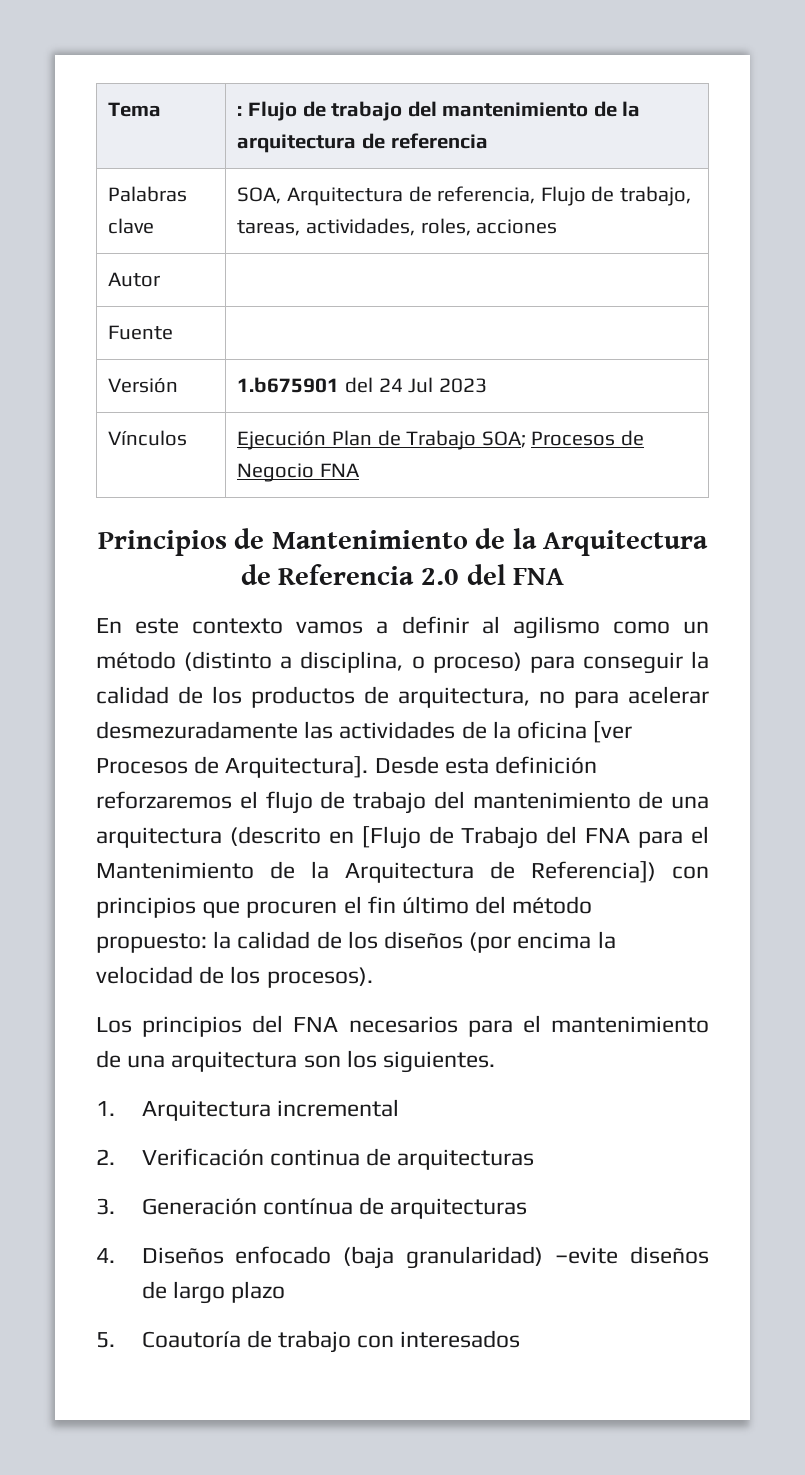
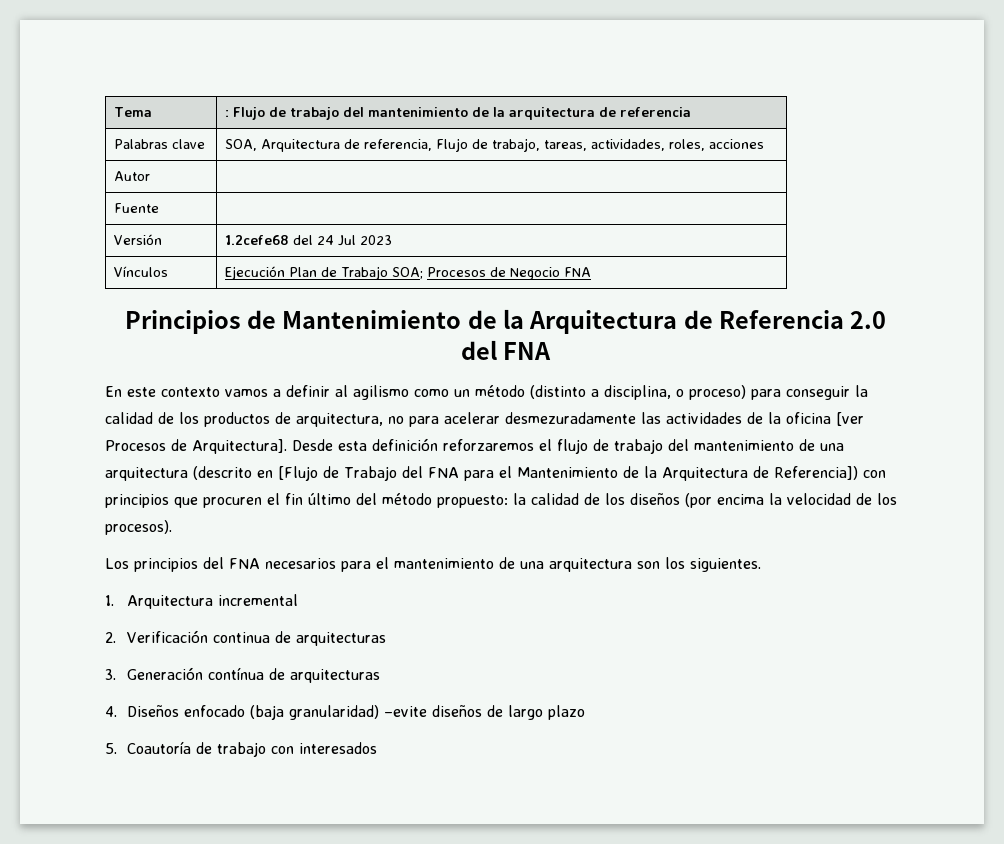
[237,377,340,393] 1.b675901 -> [225,235,290,245] 1.2cefe68

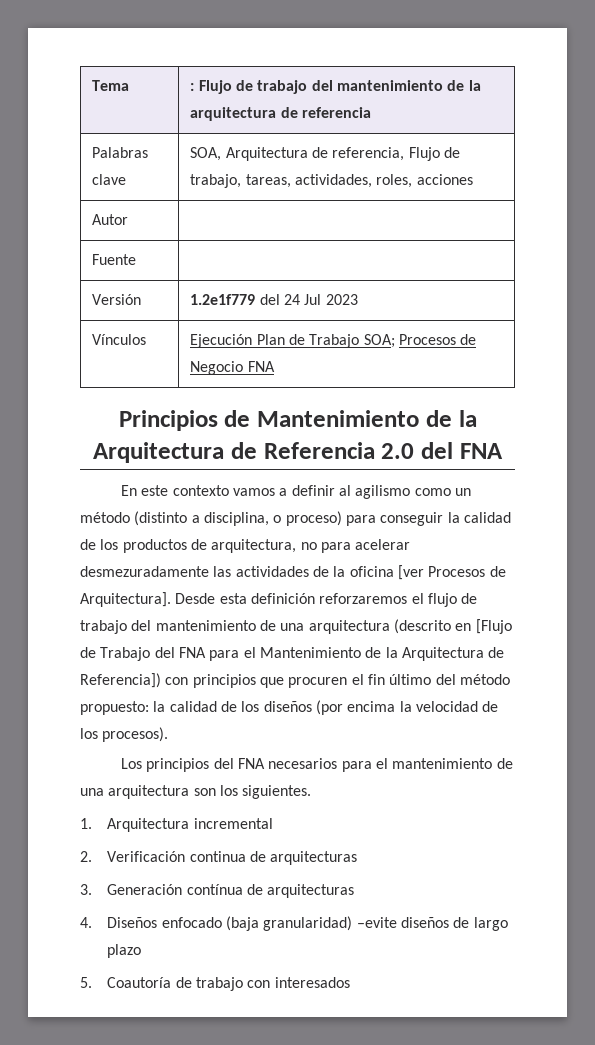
[225,235,290,245] 1.2cefe68 -> [190,294,256,305] 1.2e1f779

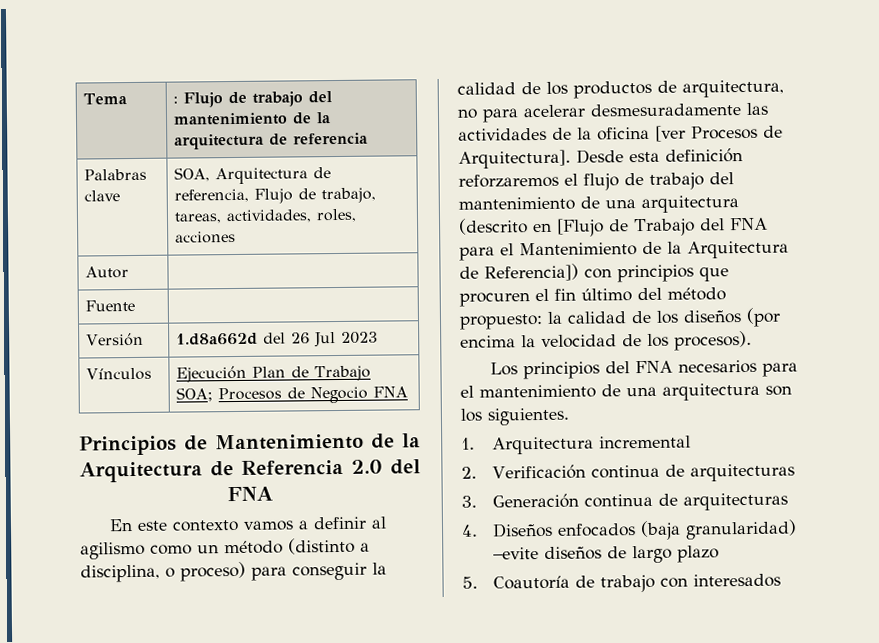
[190,294,300,305] 1.2e1f779 del 24 -> [175,332,310,346] 1.d8a662d del 26
[80,566,209,577] desmezuradamente -> [590,103,741,117] desmesuradamente
[186,884,243,895] contínua -> [583,493,653,508] continua
[161,917,222,928] enfocado -> [556,523,636,537] enfocados

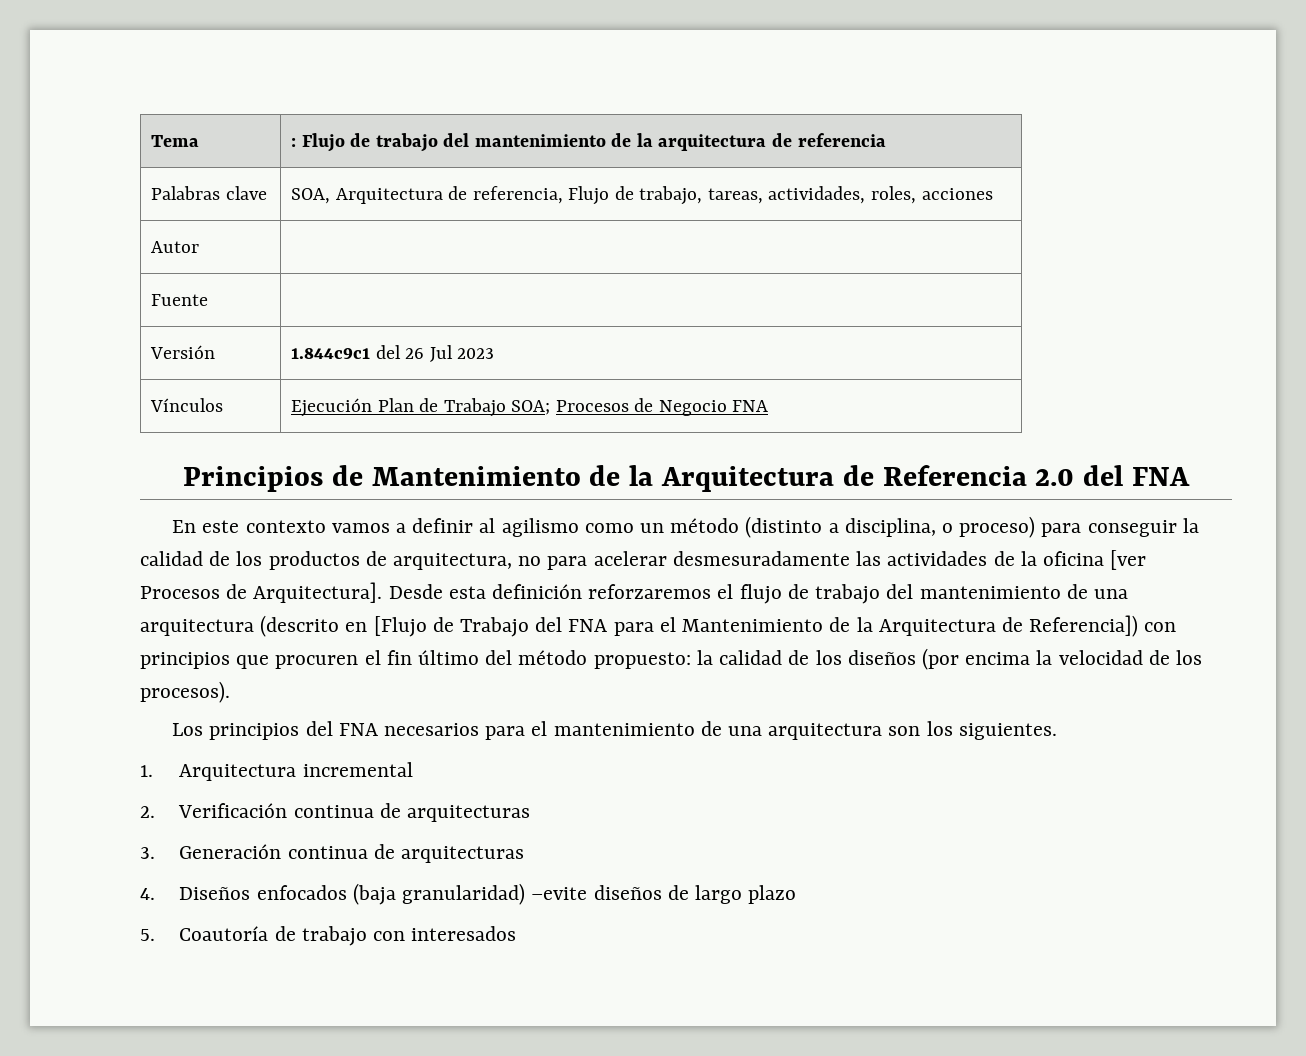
[175,332,258,346] 1.d8a662d -> [291,348,371,359] 1.844c9c1

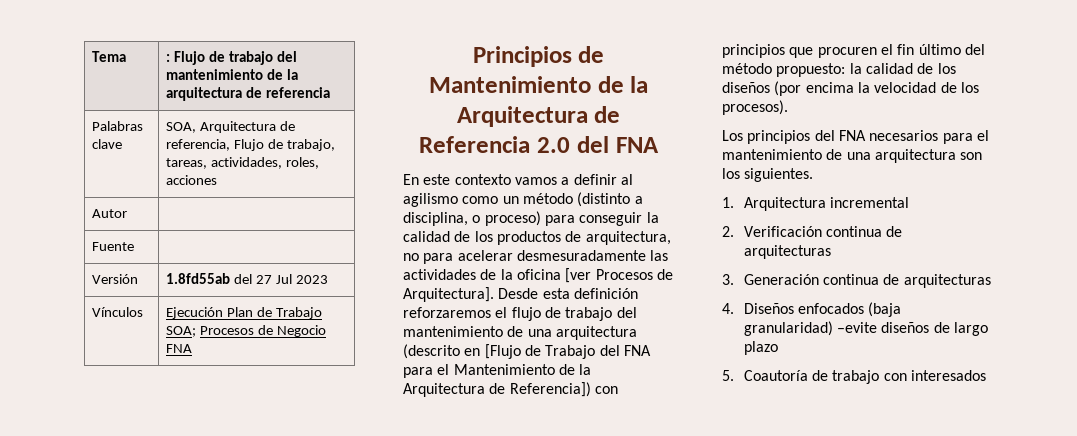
[291,345,425,359] 1.844c9c1 del 26 -> [166,273,272,284] 1.8fd55ab del 27

